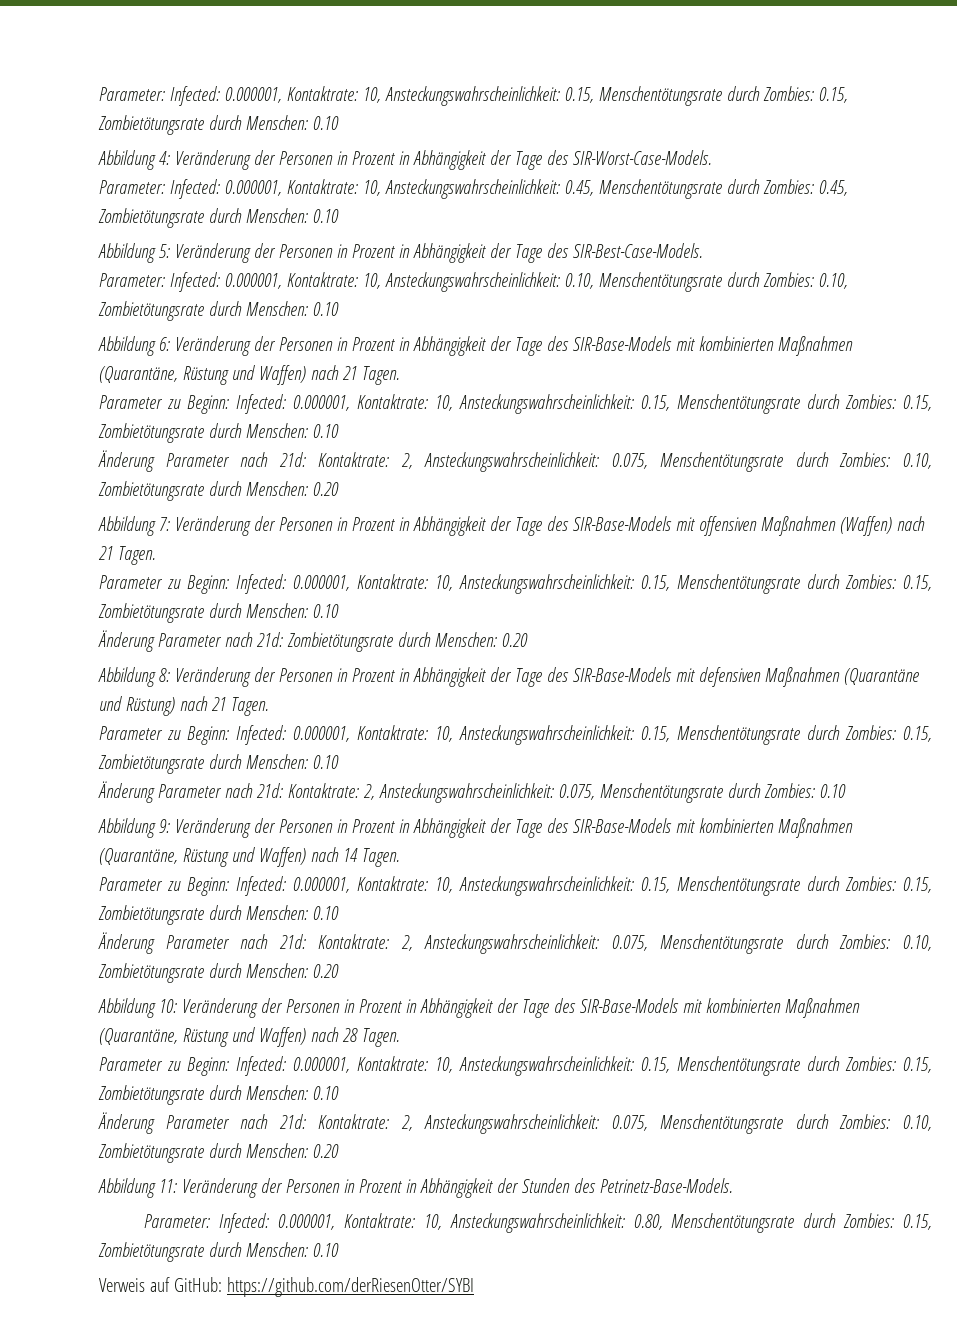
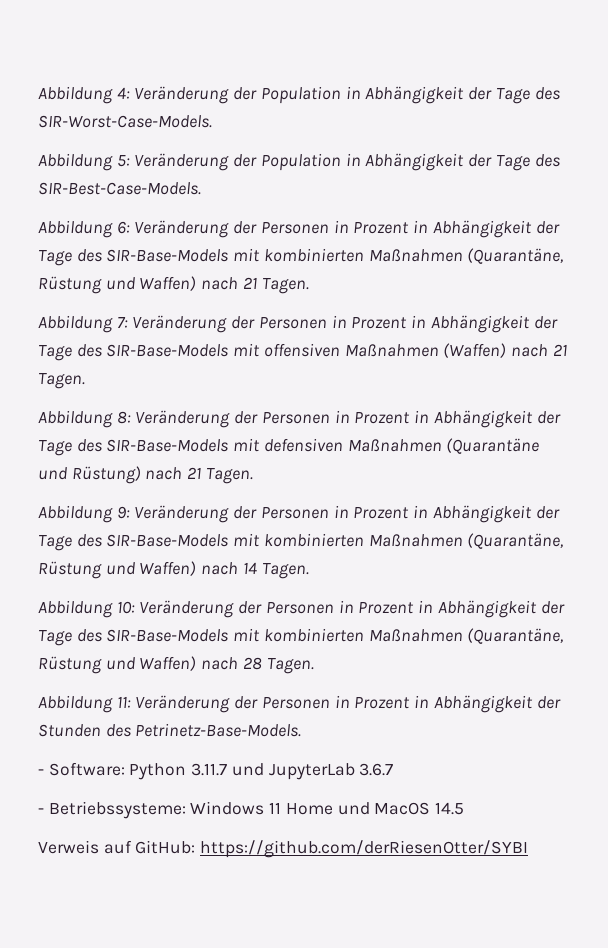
[99,86,848,106] [98,115,339,135] Parameter: Infected: 0.000001, Kontaktrate: 10, Ansteckungswahrscheinlichkeit: 0.15, Menschentötungsrate durch Zombies: 0.15, Zombietötungsrate durch Menschen: 0.10 // -> (38, 95) none
[278,151,395,165] Personen in Prozent -> [260,86,341,104] Population
[99,179,848,199] [98,208,339,228] // Parameter: Infected: 0.000001, Kontaktrate: 10, Ansteckungswahrscheinlichkeit: 0.45, Menschentötungsrate durch Zombies: 0.45, Zombietötungsrate durch Menschen: 0.10 -> (212, 121) none
[278,244,395,258] Personen in Prozent -> [260,153,341,171] Population
[99,272,848,292] [98,301,339,321] // Parameter: Infected: 0.000001, Kontaktrate: 10, Ansteckungswahrscheinlichkeit: 0.10, Menschentötungsrate durch Zombies: 0.10, Zombietötungsrate durch Menschen: 0.10 -> (201, 188) none
[99,394,932,414] [98,423,339,443] [98,450,932,472] [98,481,339,501] // Parameter zu Beginn: Infected: 0.000001, Kontaktrate: 10, Ansteckungswahrscheinlichkeit: 0.15, Menschentötungsrate durch Zombies: 0.15, Zombietötungsrate durch Menschen: 0.10 // Änderung Parameter nach 21d: Kontaktrate: 2, Ansteckungswahrscheinlichkeit: 0.075, Menschentötungsrate durch Zombies: 0.10, Zombietötungsrate durch Menschen: 0.20 -> (309, 286) none
[99,574,932,594] [98,603,339,623] [98,630,528,652] // Parameter zu Beginn: Infected: 0.000001, Kontaktrate: 10, Ansteckungswahrscheinlichkeit: 0.15, Menschentötungsrate durch Zombies: 0.15, Zombietötungsrate durch Menschen: 0.10 // Änderung Parameter nach 21d: Zombietötungsrate durch Menschen: 0.20 -> (85, 381) none
[99,725,932,745] [98,754,339,774] [98,781,846,803] // Parameter zu Beginn: Infected: 0.000001, Kontaktrate: 10, Ansteckungswahrscheinlichkeit: 0.15, Menschentötungsrate durch Zombies: 0.15, Zombietötungsrate durch Menschen: 0.10 // Änderung Parameter nach 21d: Kontaktrate: 2, Ansteckungswahrscheinlichkeit: 0.075, Menschentötungsrate durch Zombies: 0.10 -> (253, 476) none
[99,876,932,896] [98,905,339,925] [98,932,932,954] [98,963,339,983] // Parameter zu Beginn: Infected: 0.000001, Kontaktrate: 10, Ansteckungswahrscheinlichkeit: 0.15, Menschentötungsrate durch Zombies: 0.15, Zombietötungsrate durch Menschen: 0.10 // Änderung Parameter nach 21d: Kontaktrate: 2, Ansteckungswahrscheinlichkeit: 0.075, Menschentötungsrate durch Zombies: 0.10, Zombietötungsrate durch Menschen: 0.20 -> (309, 571) none
[99,1056,932,1076] [98,1085,339,1105] [98,1112,932,1134] [98,1143,339,1163] // Parameter zu Beginn: Infected: 0.000001, Kontaktrate: 10, Ansteckungswahrscheinlichkeit: 0.15, Menschentötungsrate durch Zombies: 0.15, Zombietötungsrate durch Menschen: 0.10 // Änderung Parameter nach 21d: Kontaktrate: 2, Ansteckungswahrscheinlichkeit: 0.075, Menschentötungsrate durch Zombies: 0.10, Zombietötungsrate durch Menschen: 0.20 -> (314, 666) none
[144,1213,932,1233] [98,1242,339,1262] Parameter: Infected: 0.000001, Kontaktrate: 10, Ansteckungswahrscheinlichkeit: 0.80, Menschentötungsrate durch Zombies: 0.15, Zombietötungsrate durch Menschen: 0.10 -> [38,762,394,780] [38,801,465,819] - Software: Python 3.11.7 und JupyterLab 3.6.7 // - Betriebssysteme: Windows 11 Home und MacOS 14.5

